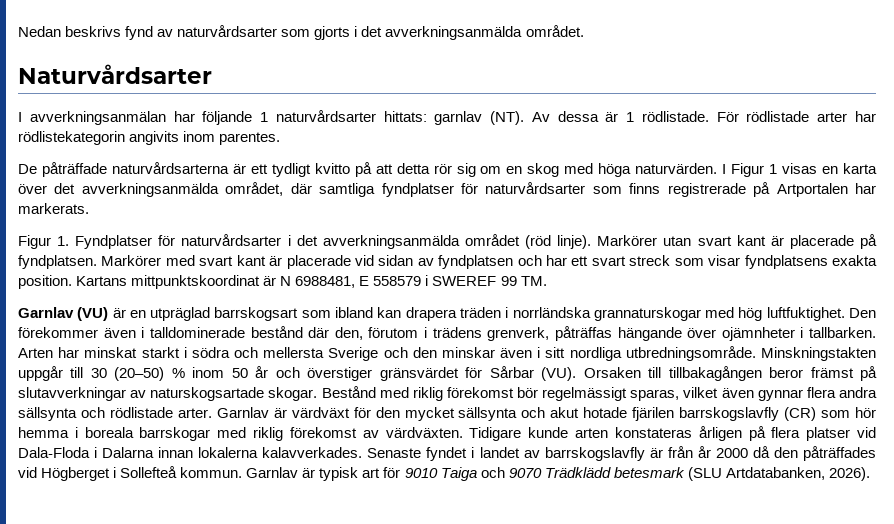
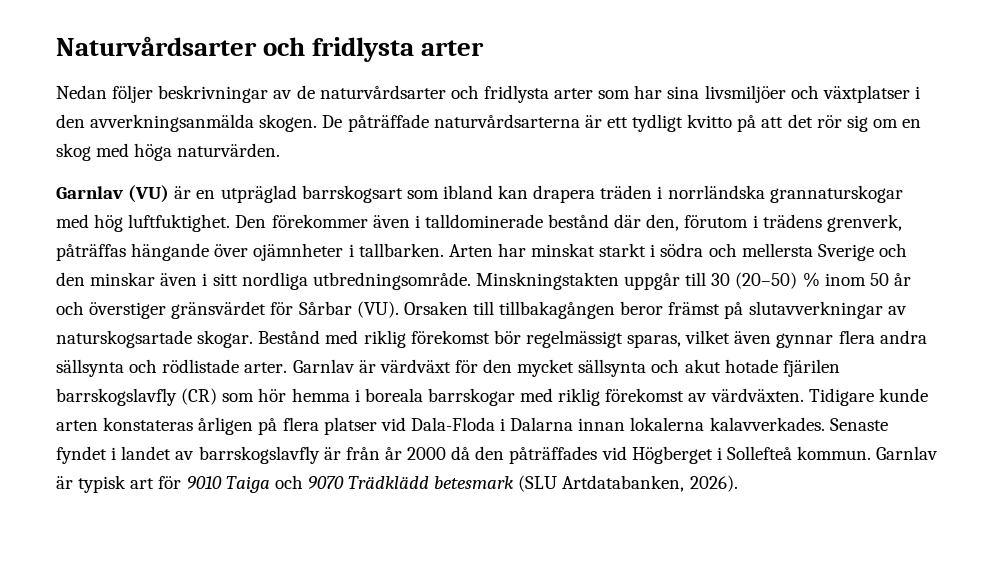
[18,25,584,40] [18,64,212,84] [18,110,876,125] [18,131,281,145] Nedan beskrivs fynd av naturvårdsarter som gjorts i det avverkningsanmälda området. // Naturvårdsarter // I avverkningsanmälan har följande 1 naturvårdsarter hittats: garnlav (NT). Av dessa är 1 rödlistade. För rödlistade arter har rödlistekategorin angivits inom parentes. // -> [56,36,485,62] [56,85,920,103] [56,114,318,132] Naturvårdsarter och fridlysta arter // Nedan följer beskrivningar av de naturvårdsarter och fridlysta arter som har sina livsmiljöer och växtplatser i den avverkningsanmälda skogen.
[396,163,430,174] detta -> [787,114,813,128] det
[722,163,877,177] [18,182,877,197] [18,203,89,214] [18,234,878,249] [18,255,878,269] [18,275,547,289] I Figur 1 visas en karta över det avverkningsanmälda området, där samtliga fyndplatser för naturvårdsarter som finns registrerade på Artportalen har markerats. // Figur 1. Fyndplatser för naturvårdsarter i det avverkningsanmälda området (röd linje). Markörer utan svart kant är placerade på fyndplatsen. Markörer med svart kant är placerade vid sidan av fyndplatsen och har ett svart streck som visar fyndplatsens exakta position. Kartans mittpunktskoordinat är N 6988481, E 558579 i SWEREF 99 TM. -> (281, 150) none

